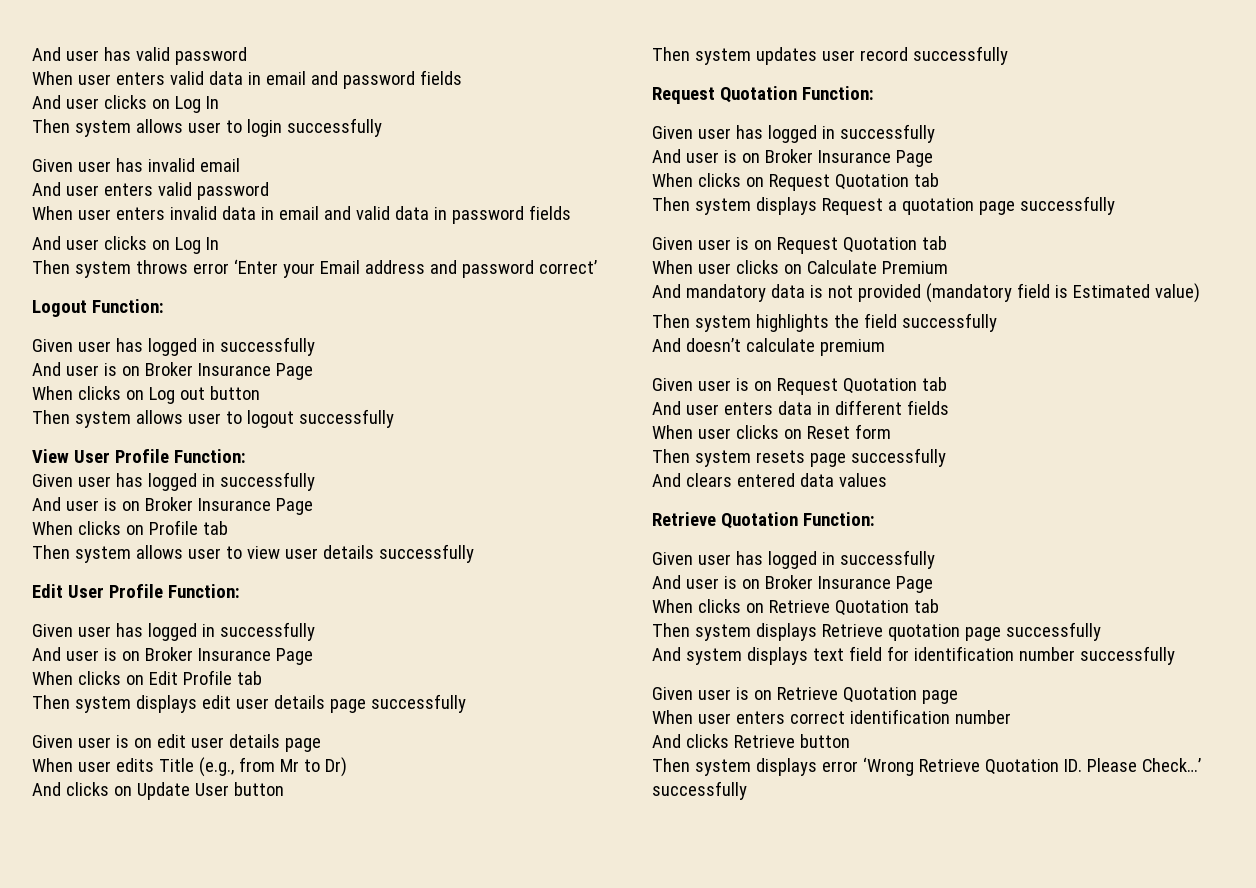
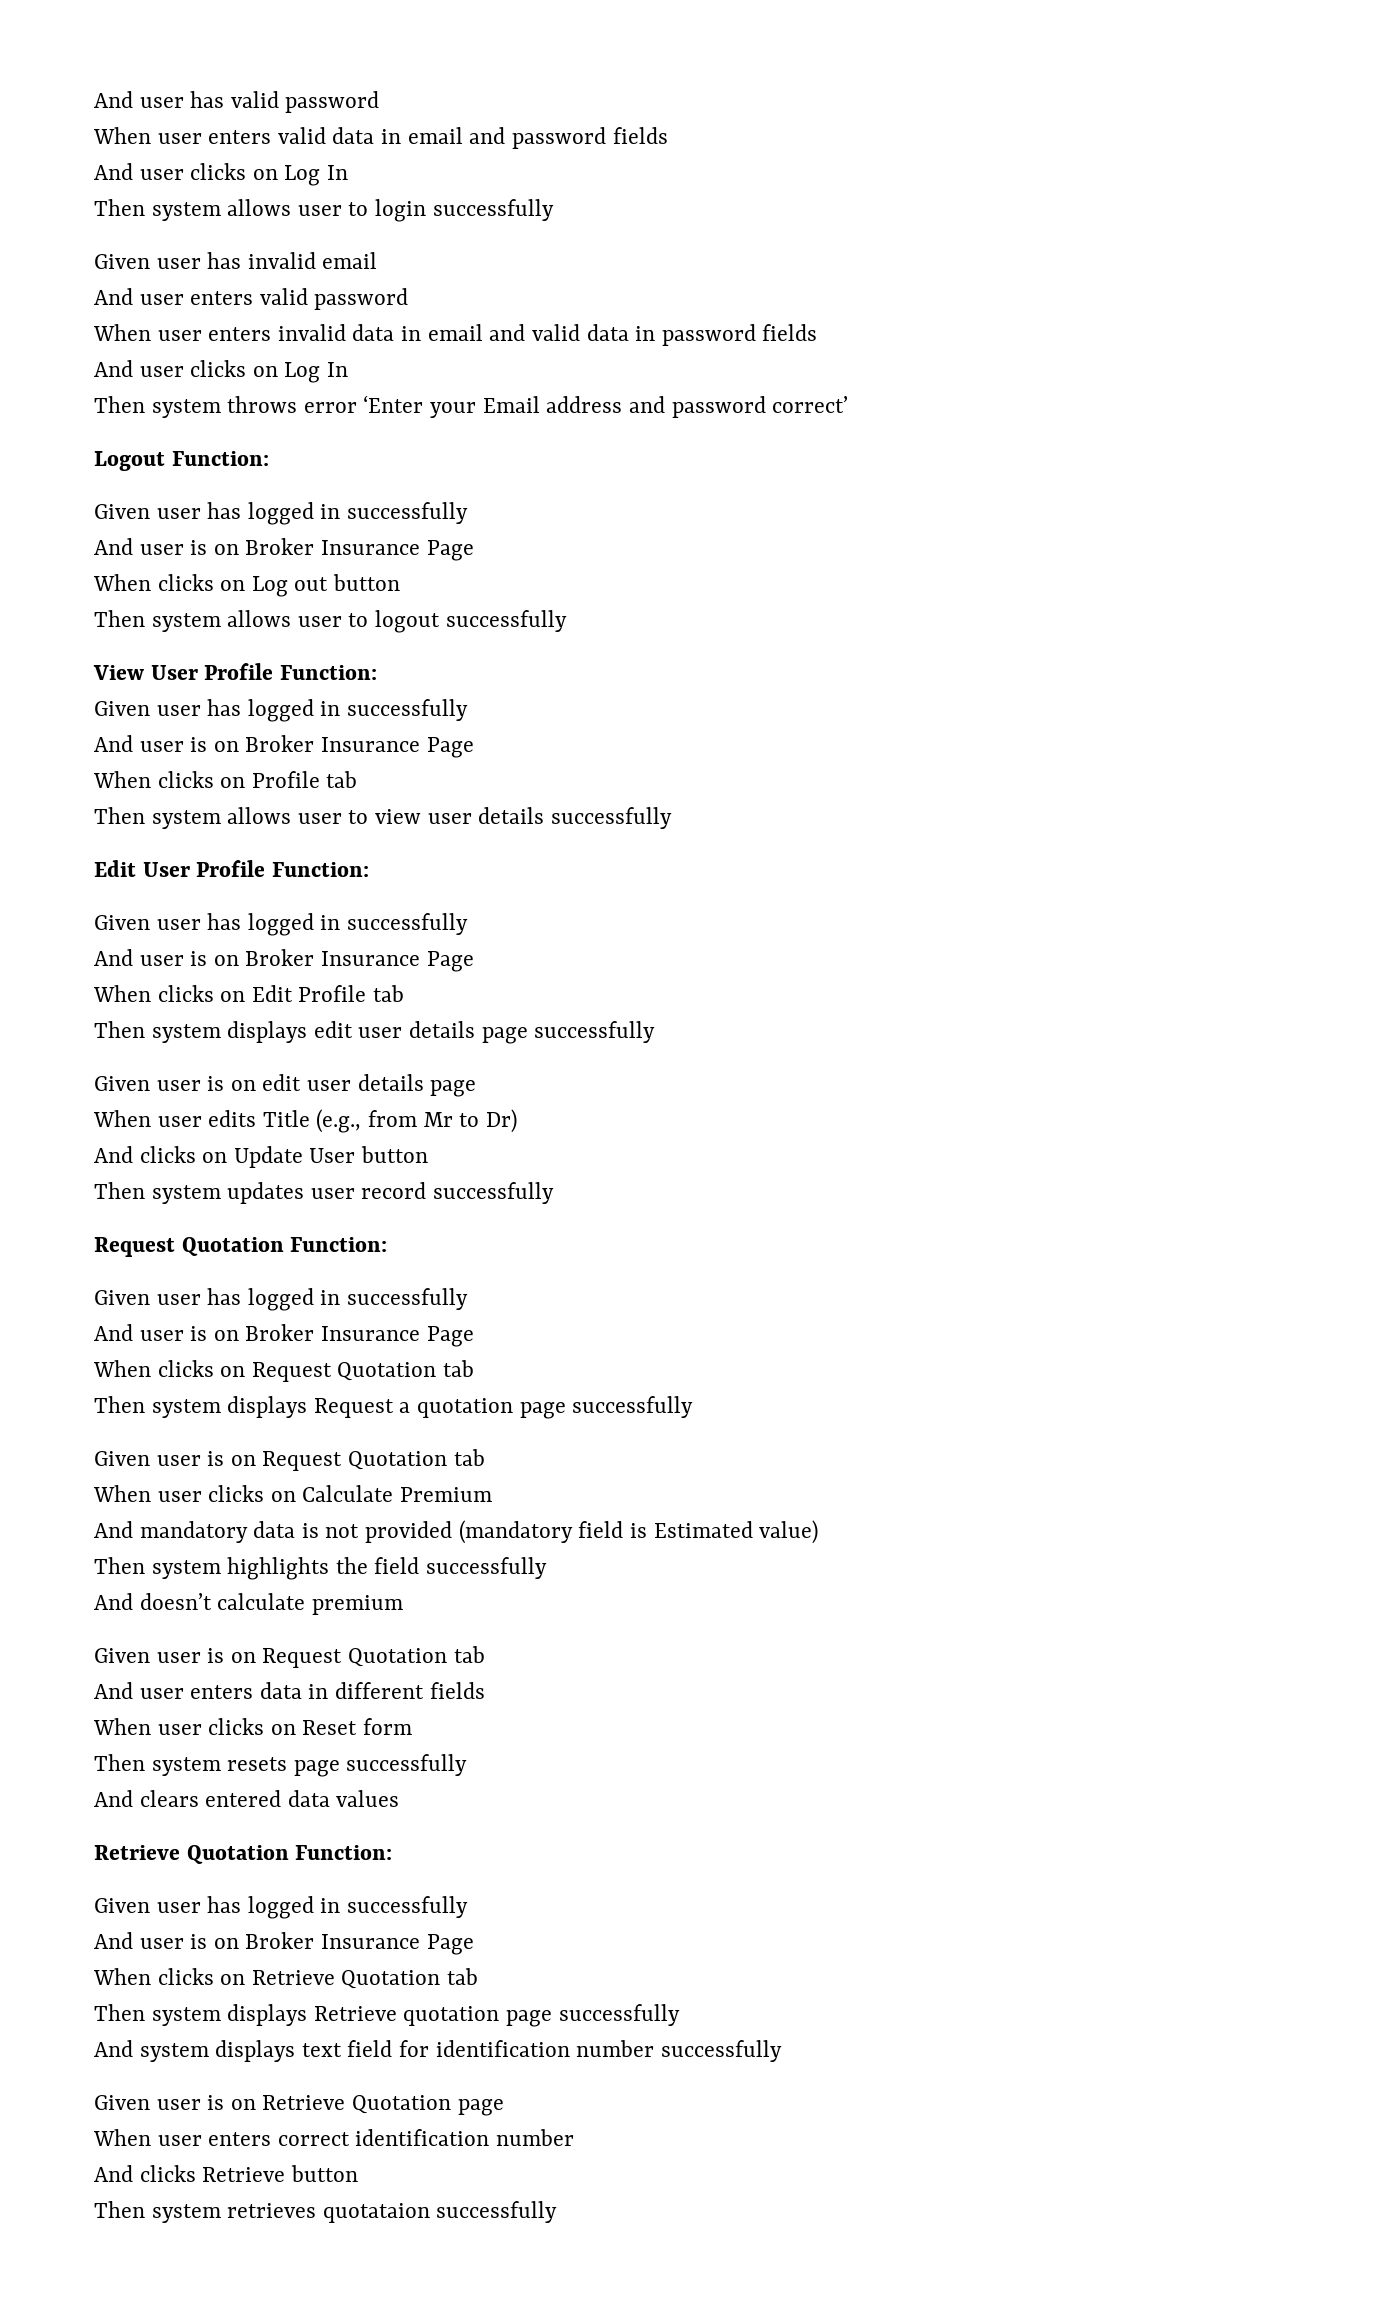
[755,757,1201,776] displays error ‘Wrong Retrieve Quotation ID. Please Check…’ -> [227,2203,430,2223] retrieves quotataion

